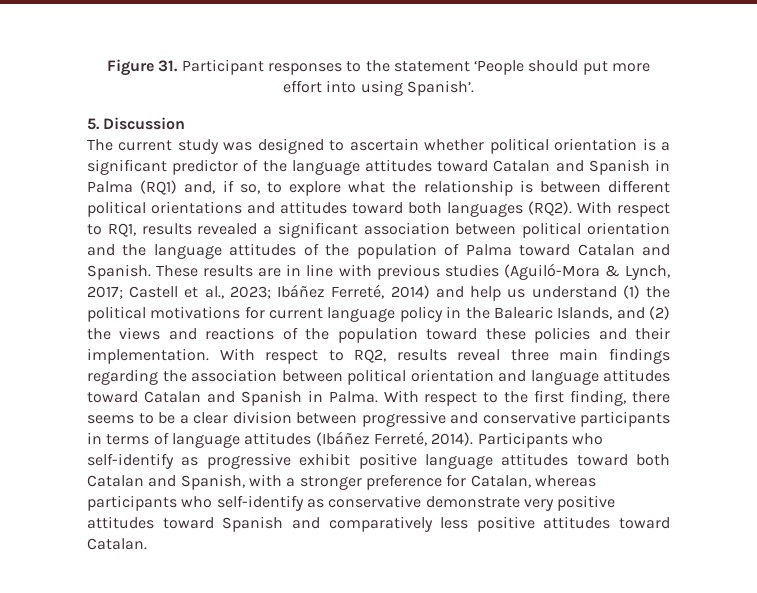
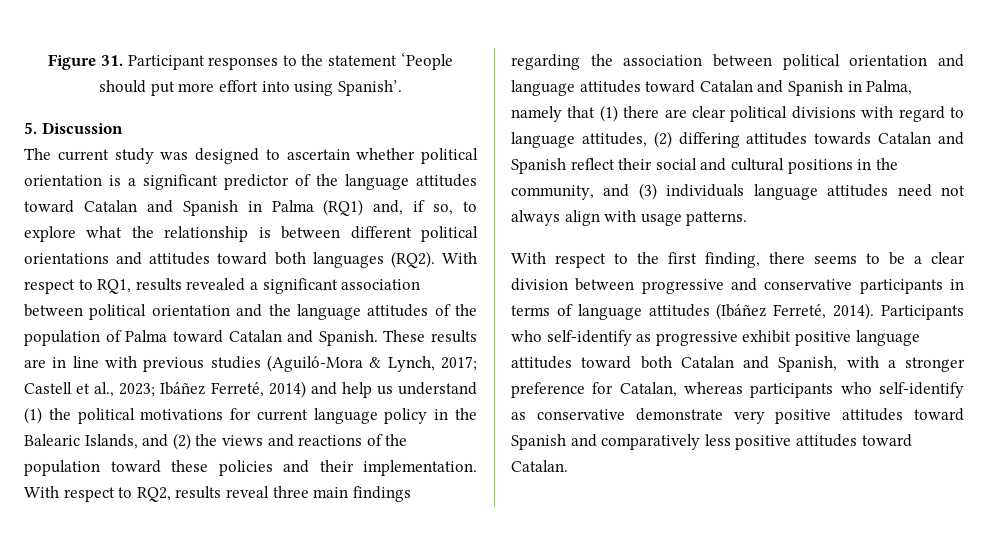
[328,391,378,403] Palma. -> [866,80,913,95] [511,105,964,122] [511,131,964,148] [511,158,898,174] [511,183,965,200] [511,210,748,226] Palma, namely that (1) there are clear political divisions with regard to language attitudes, (2) differing attitudes towards Catalan and Spanish reflect their social and cultural positions in the community, and (3) individuals language attitudes need not always align with usage patterns. //

